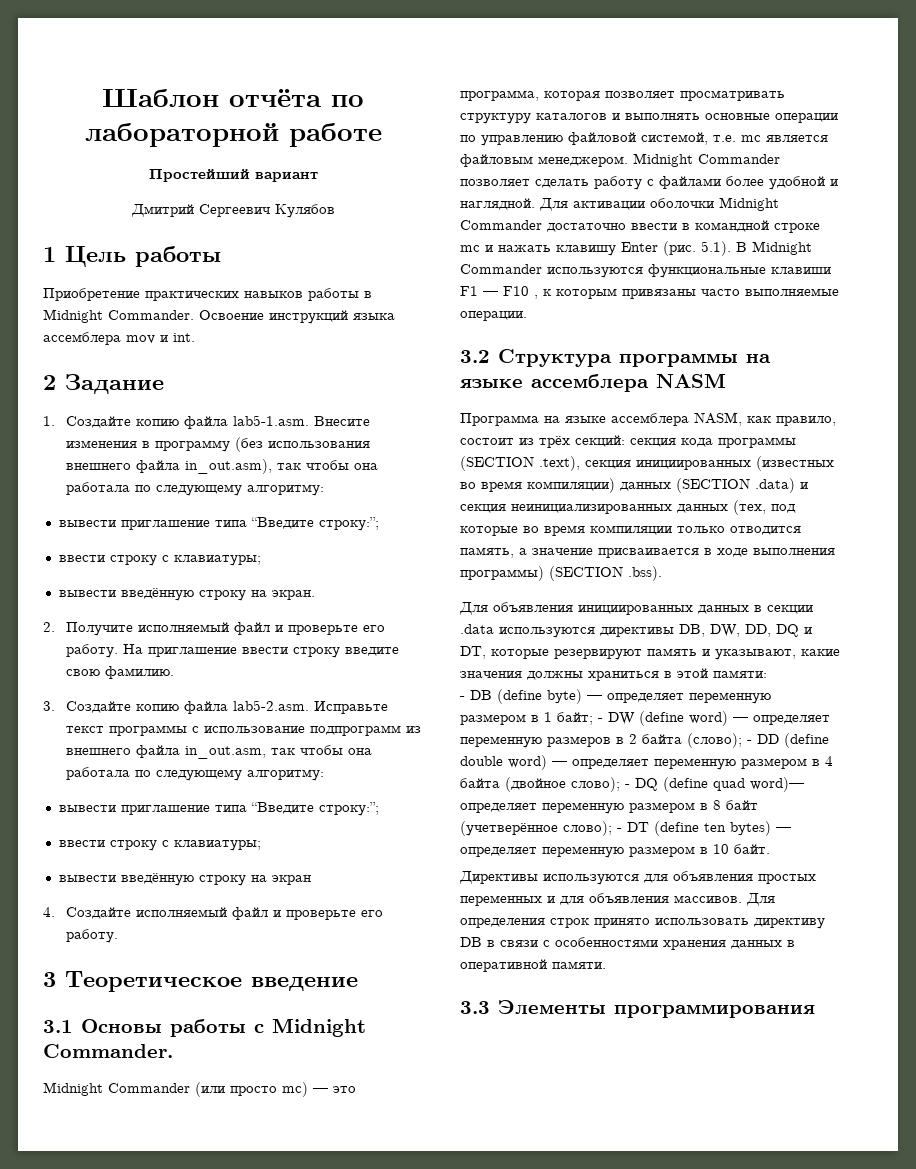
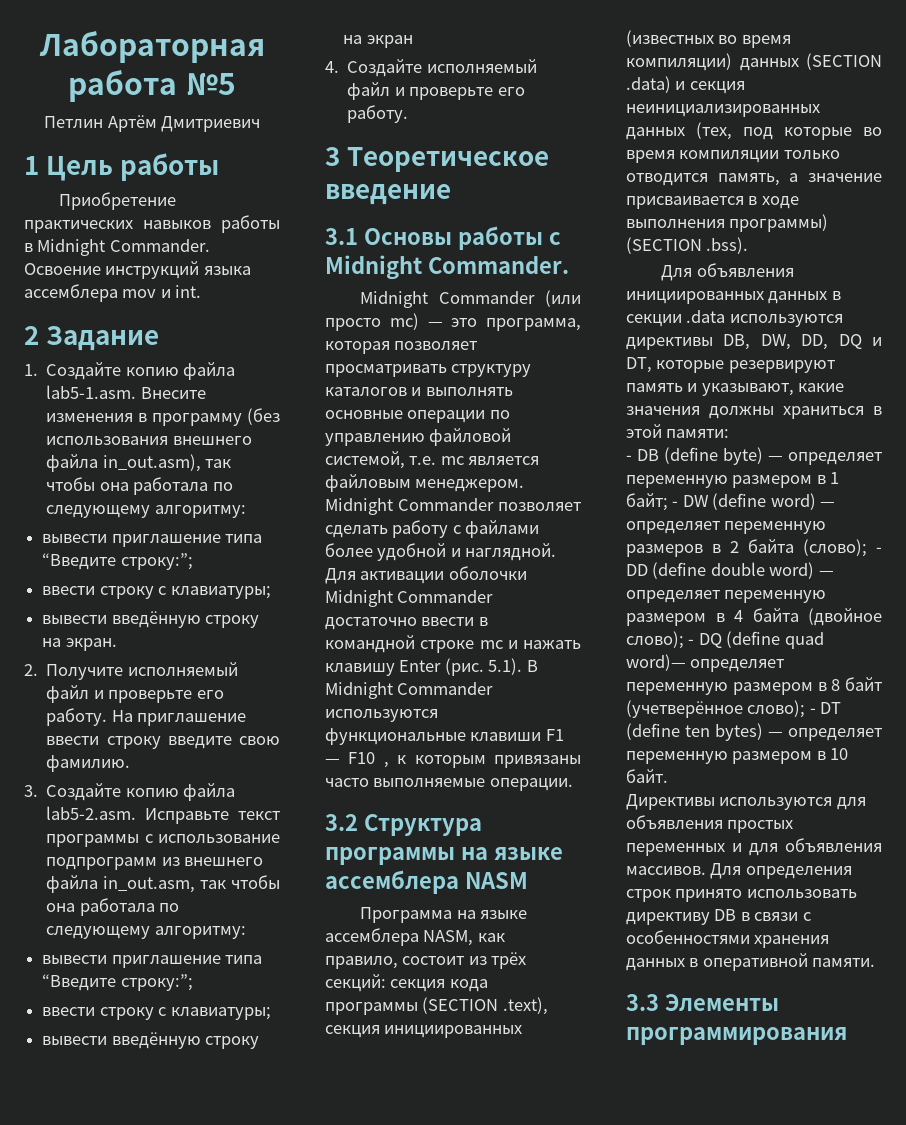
[102,89,364,107] [84,123,382,147] [148,169,318,182] [130,204,335,218] Шаблон отчёта по лабораторной работе // Простейший вариант // Дмитрий Сергеевич Кулябов -> [38,30,265,63] [68,69,236,102] [44,115,260,132] Лабораторная работа №5 // Петлин Артём Дмитриевич

